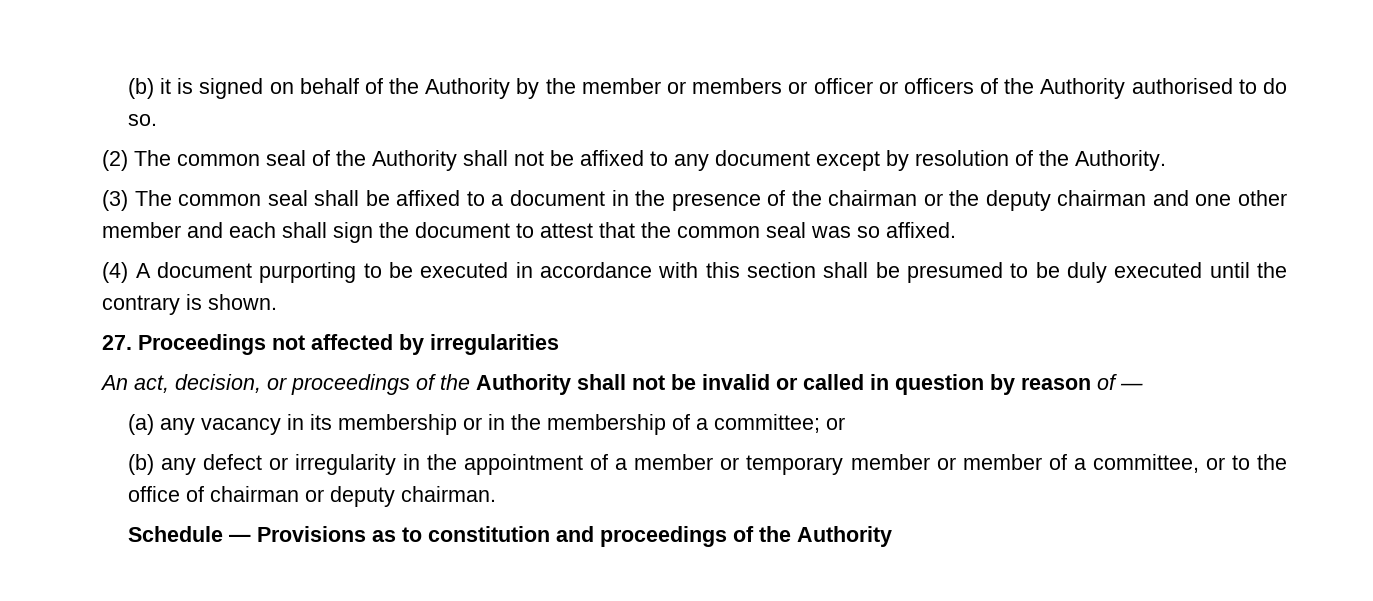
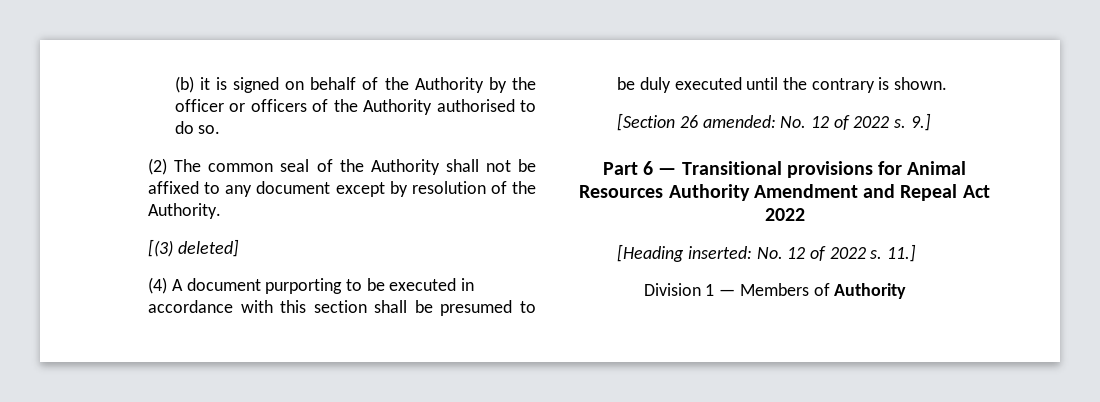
[581,78,808,94] member or members or -> (536, 83) none
[102,190,1287,211] [102,222,957,243] (3) The common seal shall be affixed to a document in the presence of the chairman or the deputy chairman and one other member and each shall sign the document to attest that the common seal was so affixed. -> [148,239,239,257] [(3) deleted]
[102,334,560,355] [100,374,1144,395] [127,414,845,435] [127,454,1288,475] [127,486,496,507] [127,526,791,547] 27. Proceedings not affected by irregularities // An act, decision, or proceedings of the Authority shall not be invalid or called in question by reason of — // (a) any vacancy in its membership or in the membership of a committee; or // (b) any defect or irregularity in the appointment of a member or temporary member or member of a committee, or to the office of chairman or deputy chairman. // Schedule — Provisions as to constitution and proceedings of the -> [617,113,931,131] [602,161,967,178] [579,184,990,201] [764,208,805,221] [617,244,917,262] [643,283,830,296] [Section 26 amended: No. 12 of 2022 s. 9.] // Part 6 — Transitional provisions for Animal Resources Authority Amendment and Repeal Act 2022 // [Heading inserted: No. 12 of 2022 s. 11.] // Division 1 — Members of

